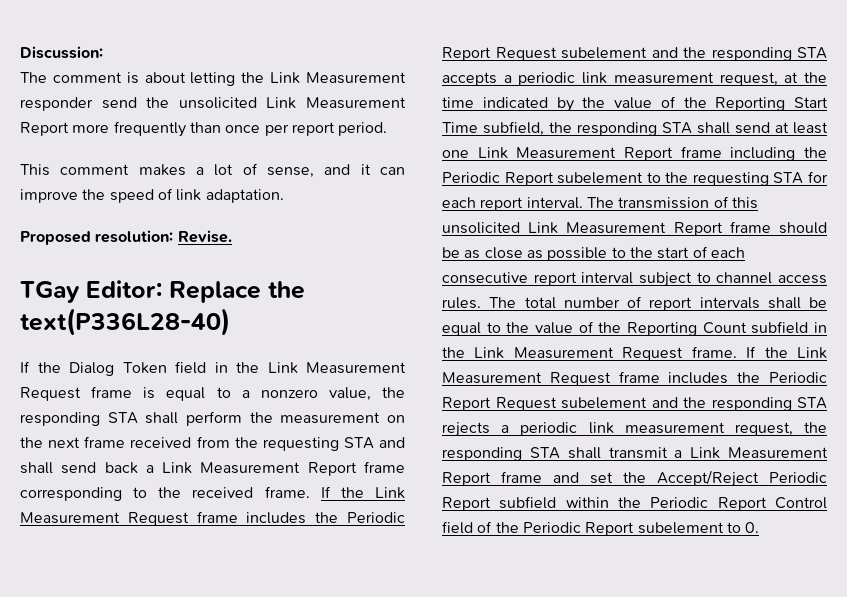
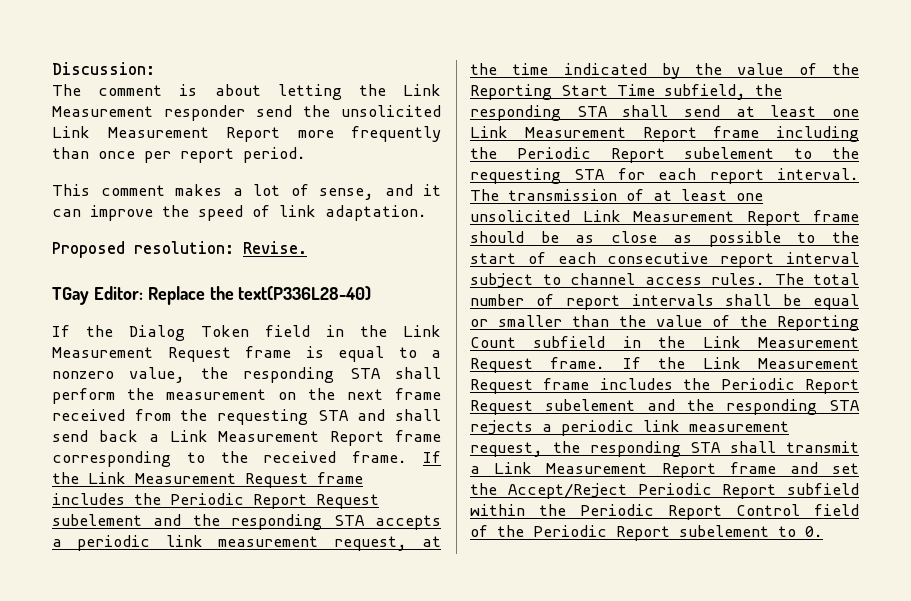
[731,197,758,209] this -> [653,189,763,201] at least one
[486,322,501,333] to -> [470,315,609,327] or smaller than

